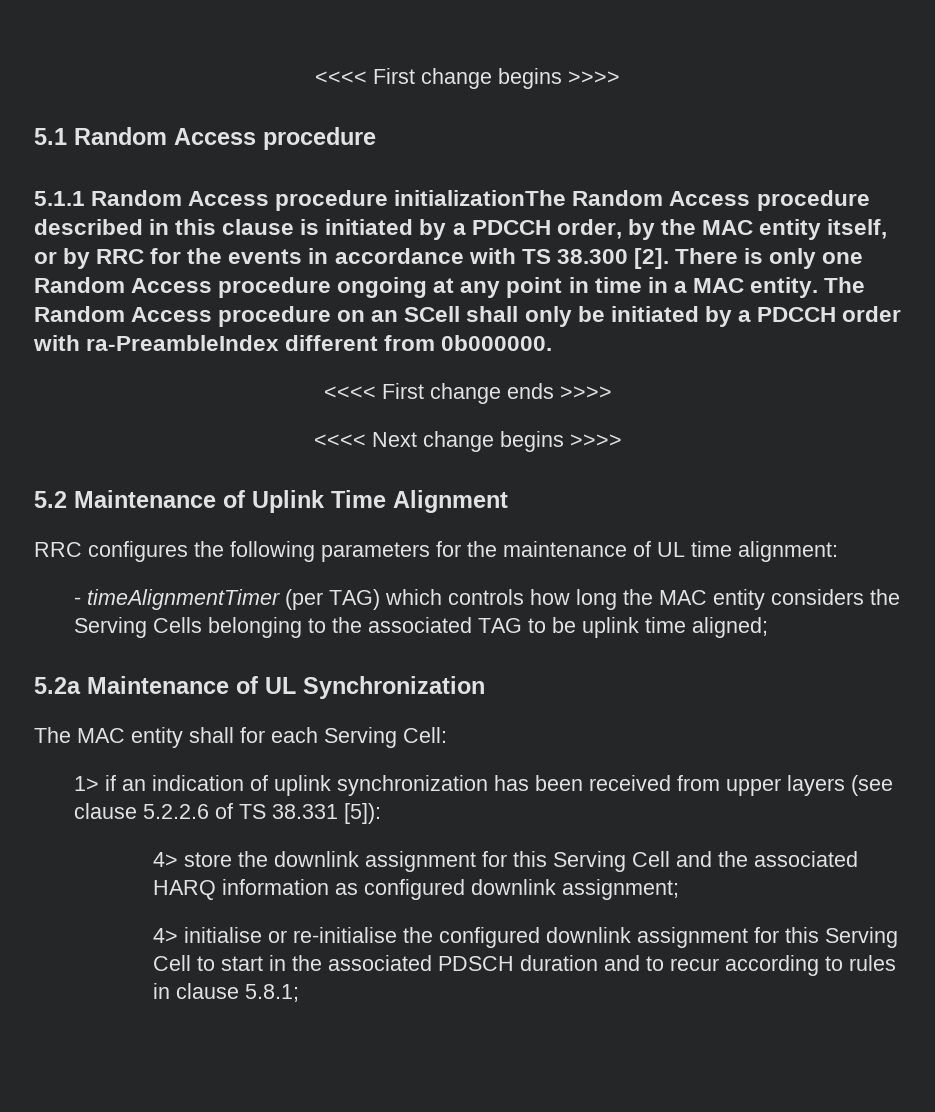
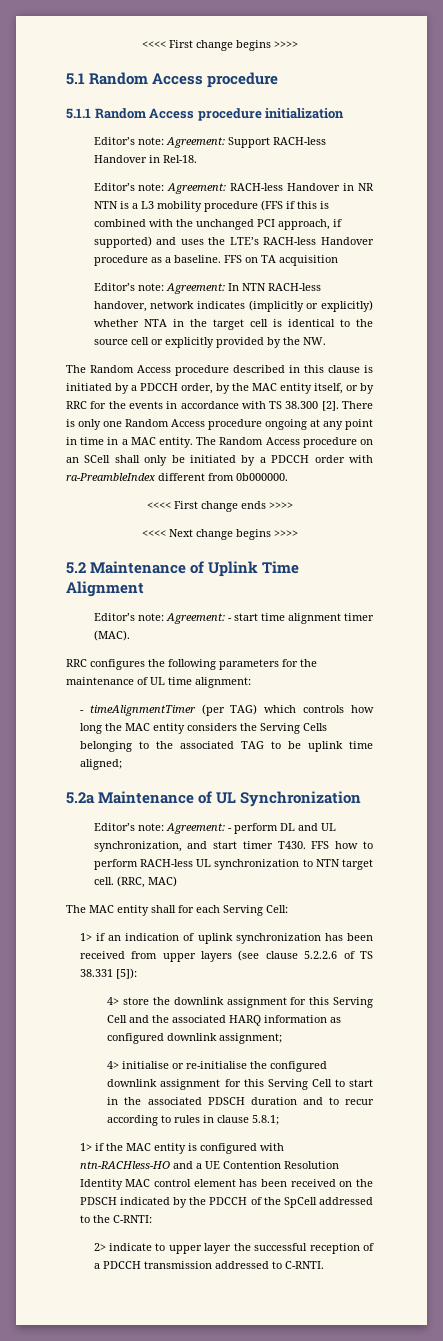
[394,190,567,206] initializationThe -> [265,108,345,119] [93,137,326,148] [93,155,197,163] [93,183,374,194] [93,200,329,212] [93,219,342,230] [93,236,374,248] [93,255,338,266] [93,283,321,294] [93,300,373,312] [93,319,374,330] [93,337,326,348] [66,365,86,373] initialization // Editor’s note: Agreement: Support RACH-less Handover in Rel-18. // Editor’s note: Agreement: RACH-less Handover in NR NTN is a L3 mobility procedure (FFS if this is combined with the unchanged PCI approach, if supported) and uses the LTE’s RACH-less Handover procedure as a baseline. FFS on TA acquisition // Editor’s note: Agreement: In NTN RACH-less handover, network indicates (implicitly or explicitly) whether NTA in the target cell is identical to the source cell or explicitly provided by the NW. // The
(508, 501) none -> [93,613,375,624] [93,630,130,641] // Editor’s note: Agreement: - start time alignment timer (MAC).
(485, 687) none -> [93,823,336,834] [93,841,373,852] [93,859,374,870] [93,876,177,888] // Editor’s note: Agreement: - perform DL and UL synchronization, and start timer T430. FFS how to perform RACH-less UL synchronization to NTN target cell. (RRC, MAC)
(299, 993) none -> [79,1143,284,1154] [79,1161,339,1169] [79,1179,374,1190] [79,1197,373,1208] [79,1215,152,1223] [93,1243,375,1254] [93,1261,324,1269] // 1> if the MAC entity is configured with ntn-RACHless-HO and a UE Contention Resolution Identity MAC control element has been received on the PDSCH indicated by the PDCCH of the SpCell addressed to the C-RNTI: // 2> indicate to upper layer the successful reception of a PDCCH transmission addressed to C-RNTI.

